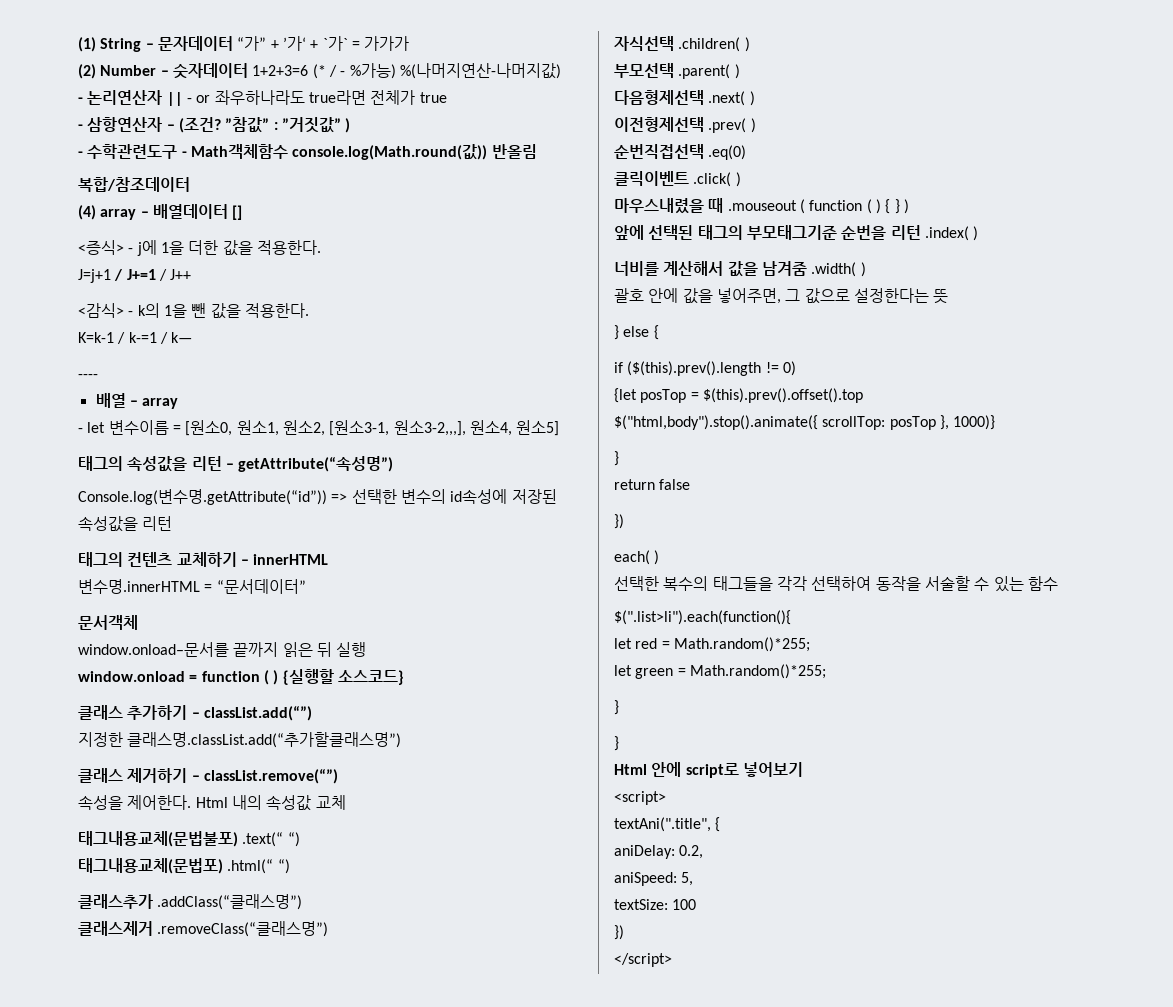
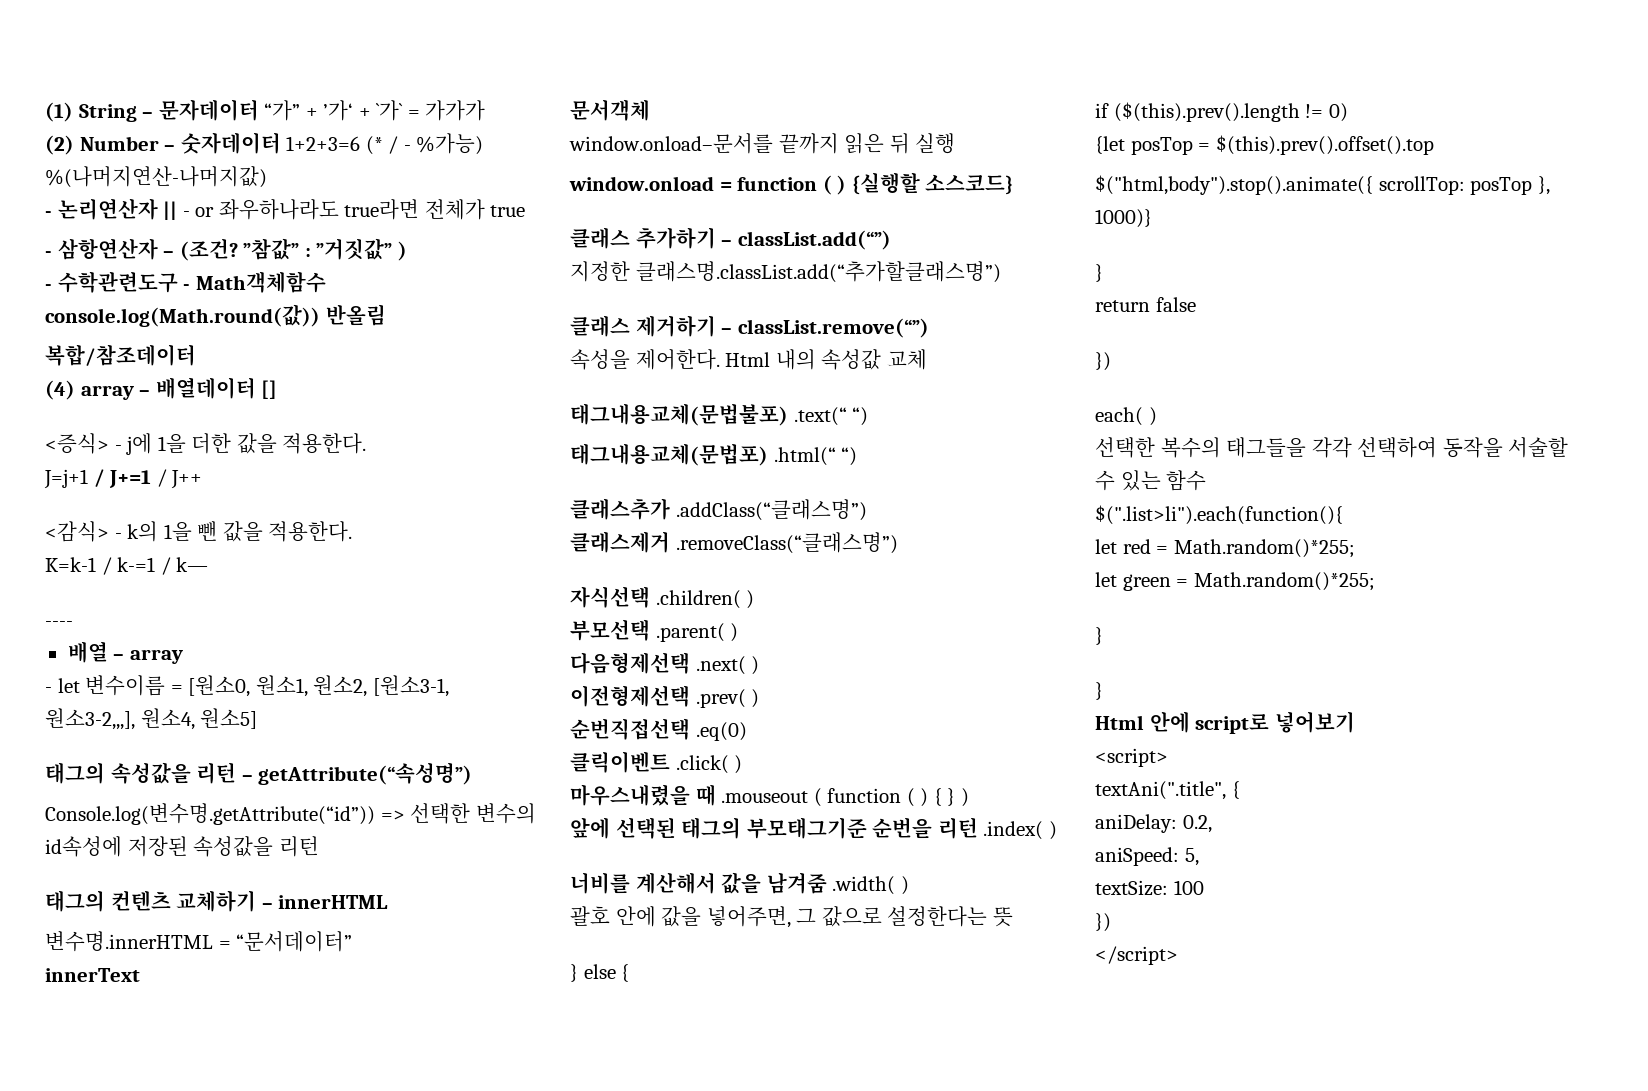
(306, 586) none -> [45,968,140,982] // innerText

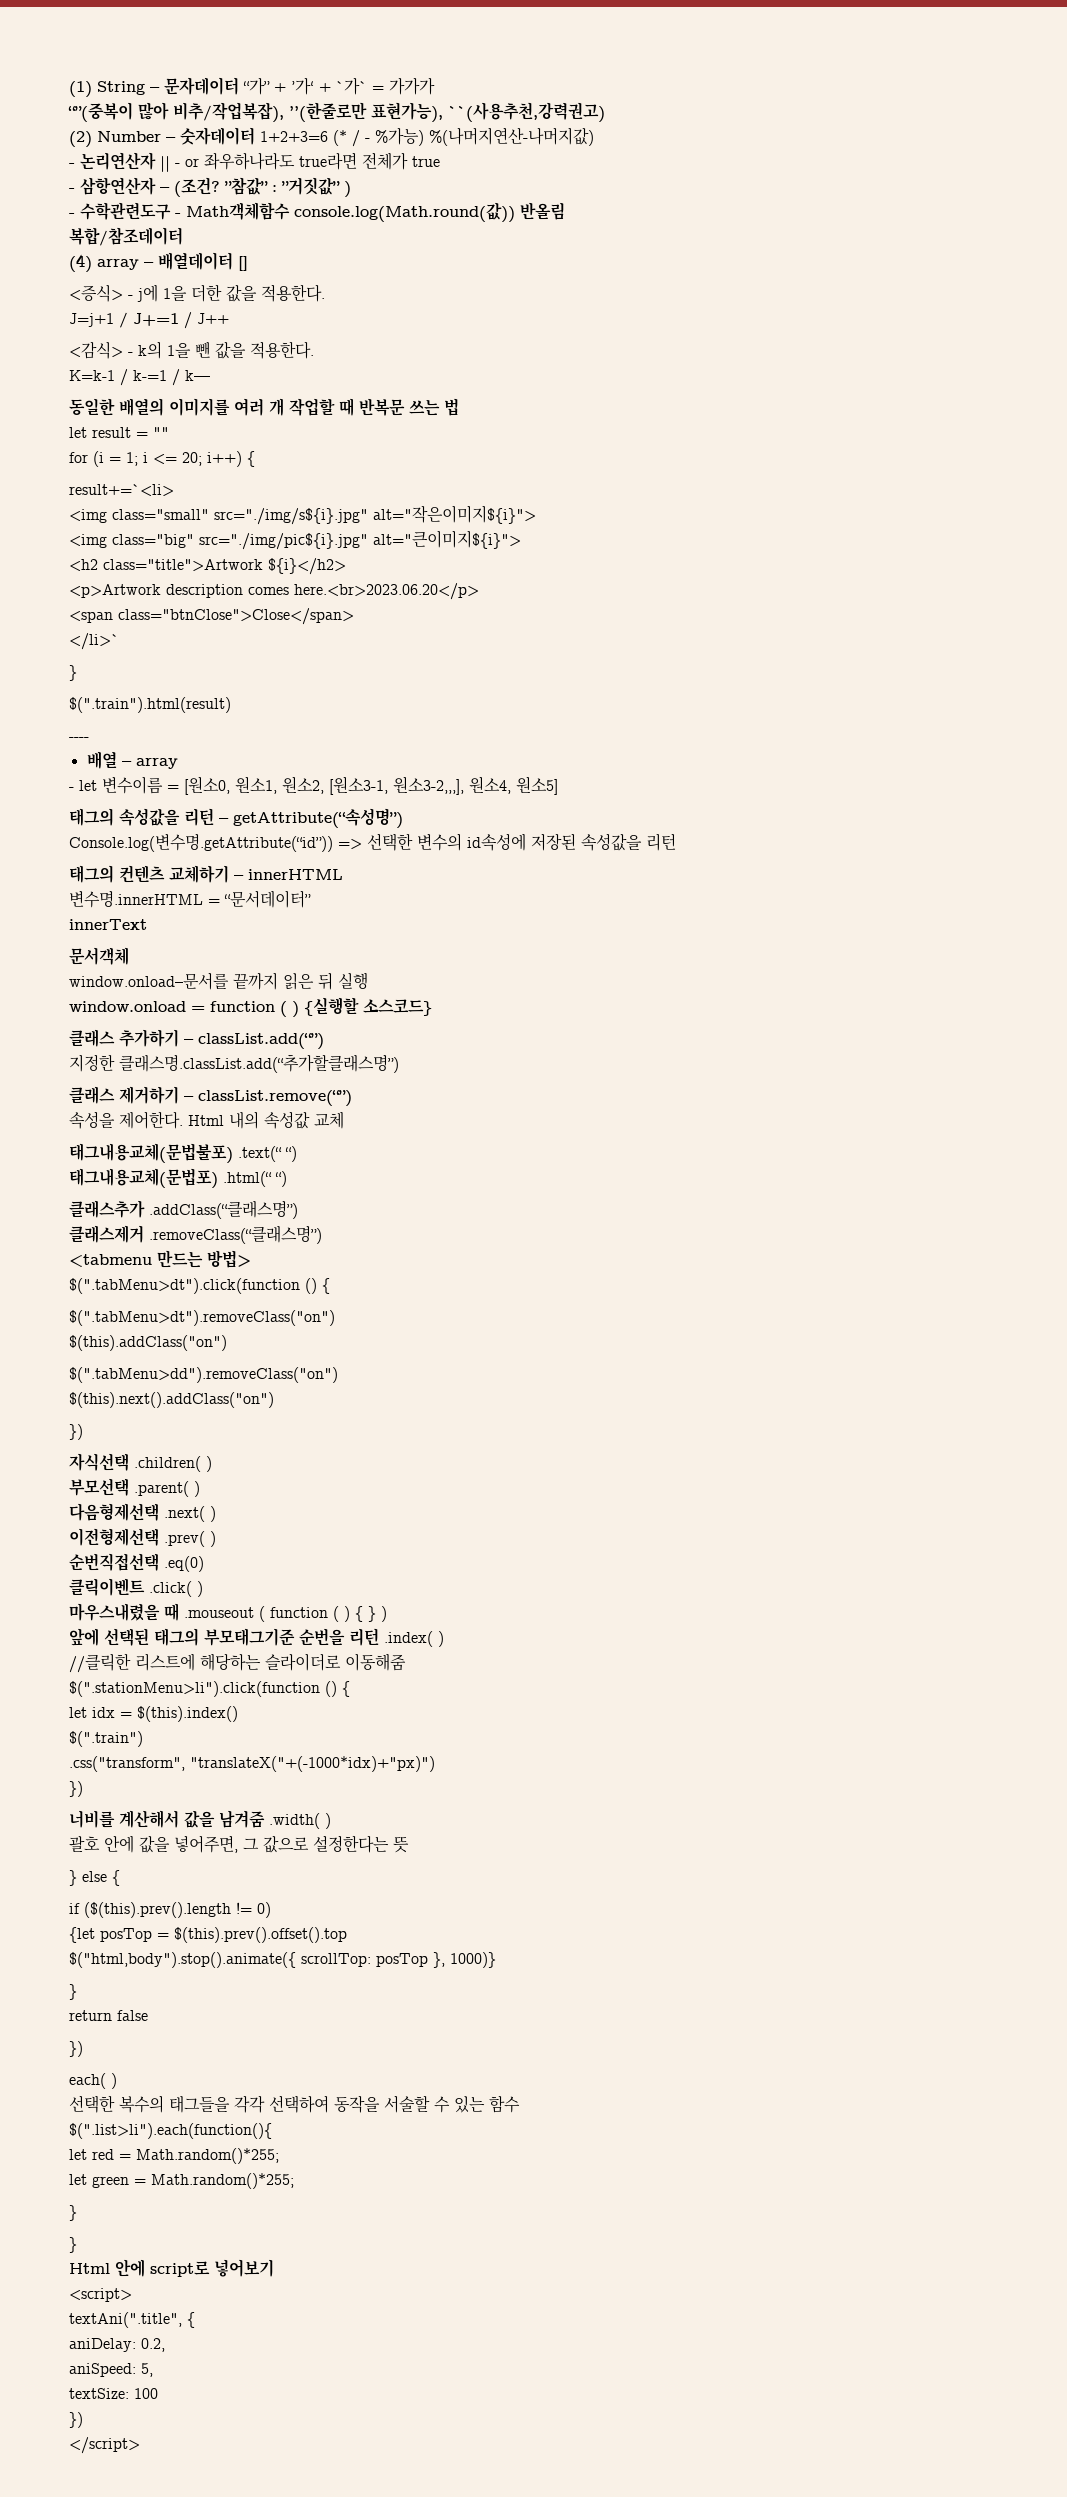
(486, 110) none -> [68,102,605,123] // “”(중복이 많아 비추/작업복잡), ’’(한줄로만 표현가능), ``(사용추천,강력권고)
(209, 564) none -> [69,398,459,416] [69,427,169,438] [69,451,255,467] [69,484,174,497] [69,505,536,525] [69,530,521,550] [69,558,346,575] [69,583,479,600] [69,608,354,625] [69,633,119,650] [69,665,77,681] [69,697,231,713] // 동일한 배열의 이미지를 여러 개 작업할 때 반복문 쓰는 법 // let result = "" // for (i = 1; i <= 20; i++) { // result+=`<li> // <img class="small" src="./img/s${i}.jpg" alt="작은이미지${i}"> // <img class="big" src="./img/pic${i}.jpg" alt="큰이미지${i}"> // <h2 class="title">Artwork ${i}</h2> // <p>Artwork description comes here.<br>2023.06.20</p> // <span class="btnClose">Close</span> // </li>` // } // $(".train").html(result)
(898, 543) none -> [69,1250,251,1268] [69,1278,330,1294] [69,1310,335,1326] [69,1335,227,1351] [69,1367,338,1383] [69,1392,274,1408] [69,1424,83,1440] // <tabmenu 만드는 방법> // $(".tabMenu>dt").click(function () { // $(".tabMenu>dt").removeClass("on") // $(this).addClass("on") // $(".tabMenu>dd").removeClass("on") // $(this).next().addClass("on") // })
(1057, 830) none -> [69,1653,406,1673] [69,1681,350,1697] [69,1706,238,1722] [69,1731,143,1747] [69,1756,435,1772] [69,1781,83,1797] // //클릭한 리스트에 해당하는 슬라이더로 이동해줌 // $(".stationMenu>li").click(function () { // let idx = $(this).index() // $(".train") // .css("transform", "translateX("+(-1000*idx)+"px)") // })

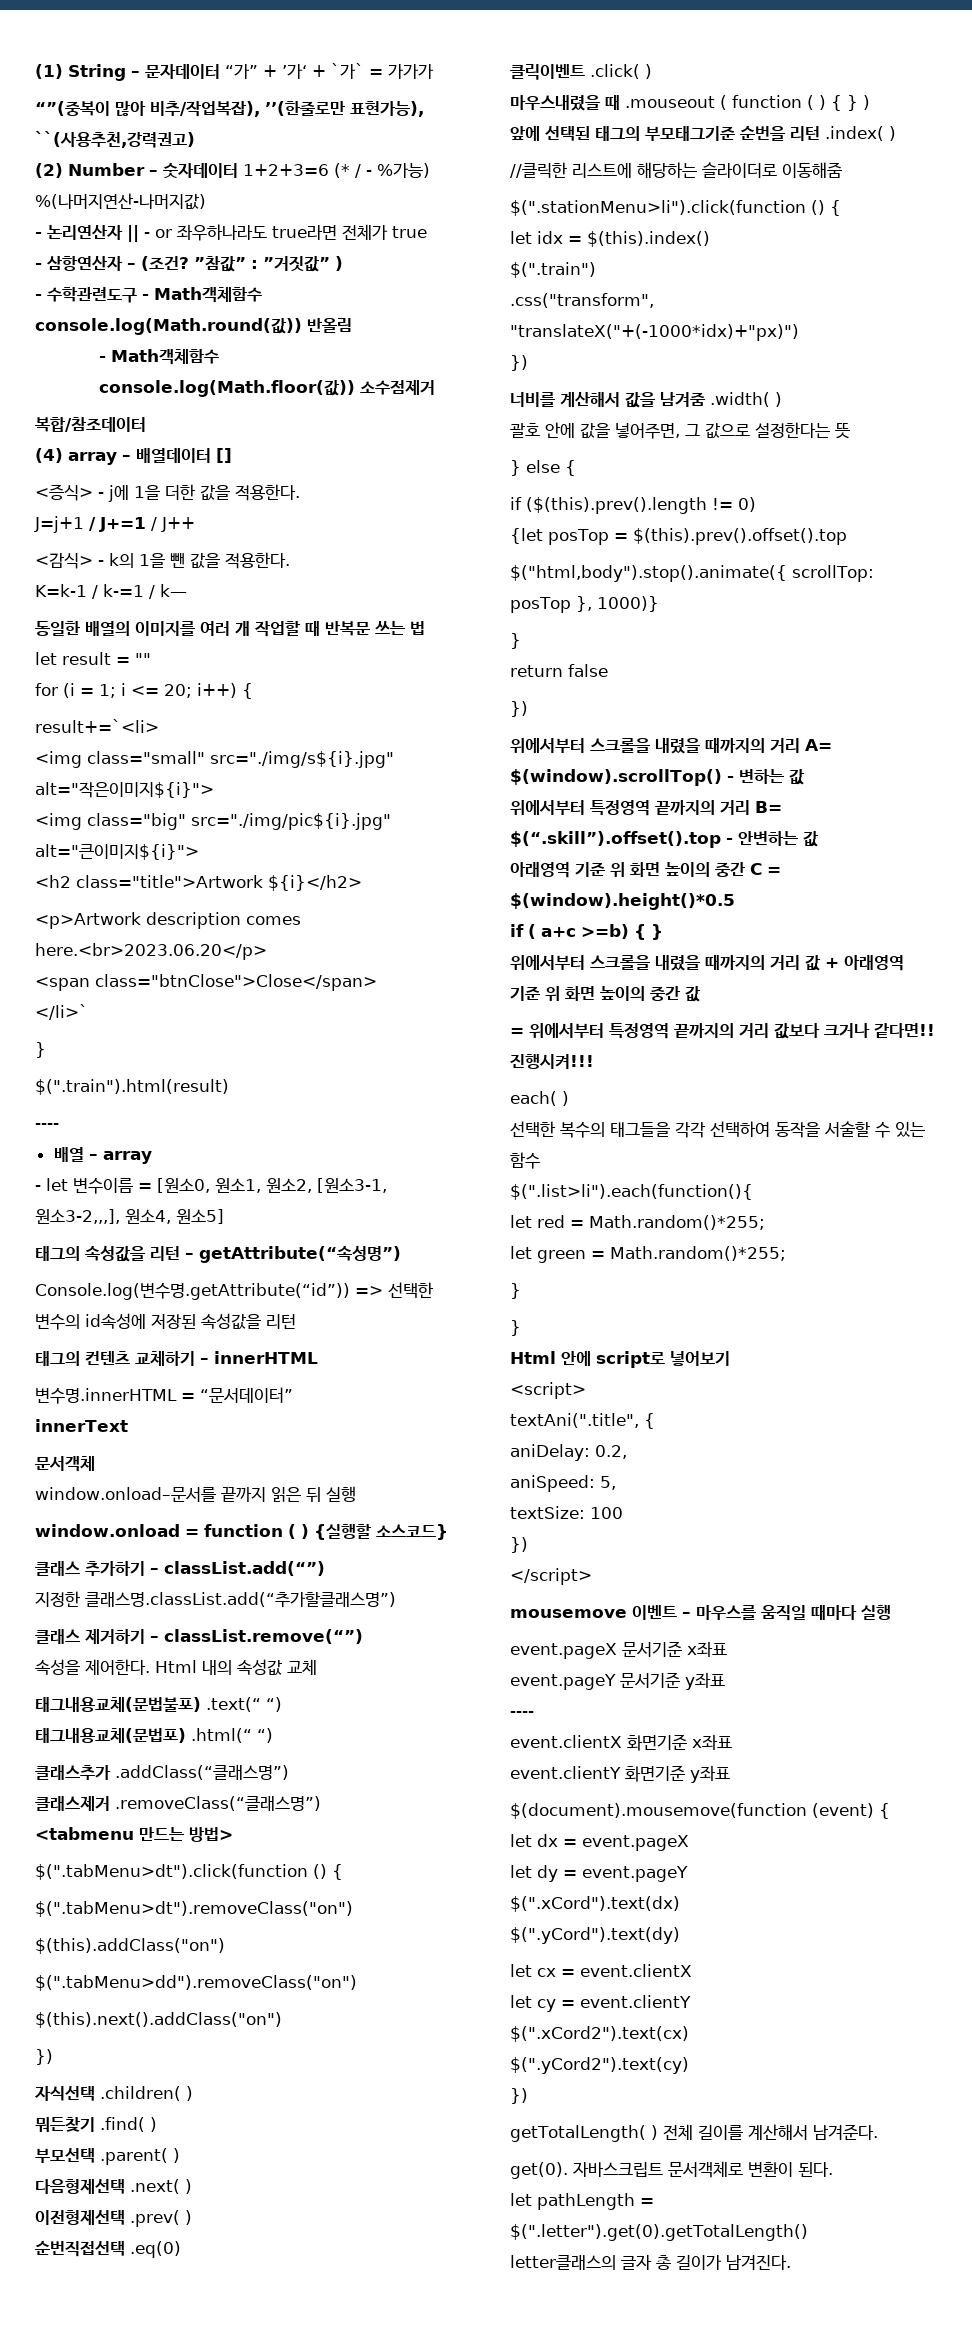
(565, 211) none -> [98,349,219,365] [98,380,435,397] // - Math객체함수 console.log(Math.floor(값)) 소수점제거
(212, 1464) none -> [35,2117,157,2132] // 뭐든찾기 .find( )
(83, 2049) none -> [510,738,832,754] [510,769,805,786] [510,800,782,816] [510,831,819,848] [510,862,781,878] [510,893,735,910] [510,924,663,940] [510,955,904,971] [510,986,701,1002] [510,1023,935,1039] [510,1054,594,1069] // 위에서부터 스크롤을 내렸을 때까지의 거리 A= $(window).scrollTop() - 변하는 값 // 위에서부터 특정영역 끝까지의 거리 B= $(“.skill”).offset().top - 안변하는 값 // 아래영역 기준 위 화면 높이의 중간 C = $(window).height()*0.5 // if ( a+c >=b) { } // 위에서부터 스크롤을 내렸을 때까지의 거리 값 + 아래영역 기준 위 화면 높이의 중간 값 // = 위에서부터 특정영역 끝까지의 거리 값보다 크거나 같다면!! 진행시켜!!!
(140, 2445) none -> [510,1605,891,1621] [510,1641,727,1659] [510,1672,725,1690] [510,1711,534,1717] [510,1734,732,1751] [510,1765,730,1783] [510,1803,890,1819] [510,1834,689,1851] [510,1865,688,1882] [510,1896,680,1912] [510,1927,680,1944] [510,1964,692,1977] [510,1995,691,2012] [510,2026,689,2042] [510,2057,689,2074] [510,2088,528,2104] [510,2124,878,2142] [510,2161,833,2179] [510,2193,654,2210] [510,2224,808,2241] [510,2255,791,2270] // mousemove 이벤트 – 마우스를 움직일 때마다 실행 // event.pageX 문서기준 x좌표 // event.pageY 문서기준 y좌표 // ---- // event.clientX 화면기준 x좌표 // event.clientY 화면기준 y좌표 // $(document).mousemove(function (event) { // let dx = event.pageX // let dy = event.pageY // $(".xCord").text(dx) // $(".yCord").text(dy) // let cx = event.clientX // let cy = event.clientY // $(".xCord2").text(cx) // $(".yCord2").text(cy) // }) // getTotalLength( ) 전체 길이를 계산해서 남겨준다. // get(0). 자바스크립트 문서객체로 변환이 된다. // let pathLength = $(".letter").get(0).getTotalLength() // letter클래스의 글자 총 길이가 남겨진다.

